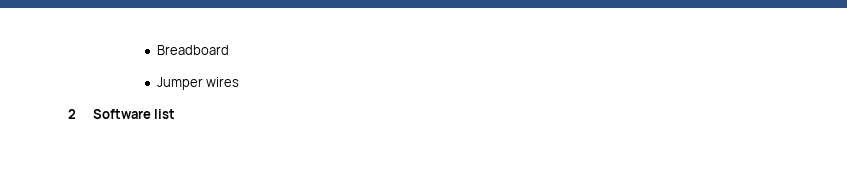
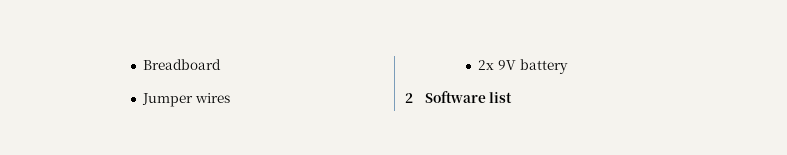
(240, 82) none -> [478,59,568,74] // 2x 9V battery

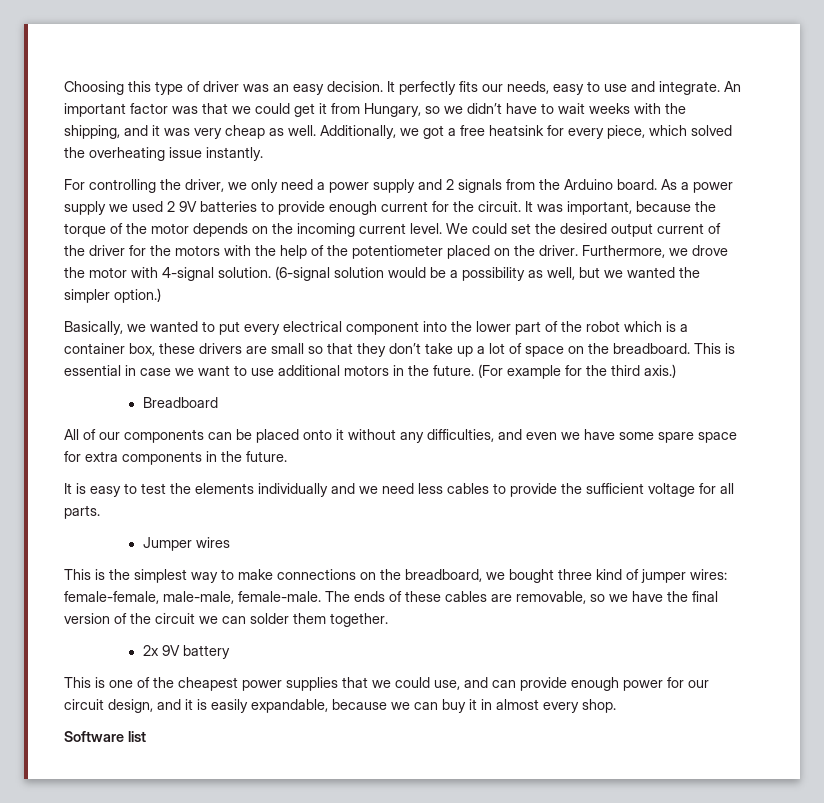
[143,59,222,70] [142,93,231,107] [478,59,568,74] [405,93,413,103] Breadboard // Jumper wires // 2x 9V battery // 2 -> [64,81,741,95] [64,103,686,117] [64,125,732,139] [64,147,263,161] [64,179,733,193] [64,201,716,215] [64,223,721,237] [64,245,728,259] [64,266,700,281] [64,288,161,303] [64,321,688,335] [64,343,735,357] [64,364,676,379] [142,397,218,408] [64,429,737,443] [64,451,287,465] [64,483,734,497] [64,505,100,519] [142,537,230,551] [64,569,727,583] [64,591,718,604] [64,613,388,627] [142,645,230,659] [64,677,709,691] [64,699,616,713] Choosing this type of driver was an easy decision. It perfectly fits our needs, easy to use and integrate. An important factor was that we could get it from Hungary, so we didn’t have to wait weeks with the shipping, and it was very cheap as well. Additionally, we got a free heatsink for every piece, which solved the overheating issue instantly. // For controlling the driver, we only need a power supply and 2 signals from the Arduino board. As a power supply we used 2 9V batteries to provide enough current for the circuit. It was important, because the torque of the motor depends on the incoming current level. We could set the desired output current of the driver for the motors with the help of the potentiometer placed on the driver. Furthermore, we drove the motor with 4-signal solution. (6-signal solution would be a possibility as well, but we wanted the simpler option.) // Basically, we wanted to put every electrical component into the lower part of the robot which is a container box, these drivers are small so that they don’t take up a lot of space on the breadboard. This is essential in case we want to use additional motors in the future. (For example for the third axis.) // Breadboard // All of our components can be placed onto it without any difficulties, and even we have some spare space for extra components in the future. // It is easy to test the elements individually and we need less cables to provide the sufficient voltage for all parts. // Jumper wires // This is the simplest way to make connections on the breadboard, we bought three kind of jumper wires: female-female, male-male, female-male. The ends of these cables are removable, so we have the final version of the circuit we can solder them together. // 2x 9V battery // This is one of the cheapest power supplies that we could use, and can provide enough power for our circuit design, and it is easily expandable, because we can buy it in almost every shop. //

